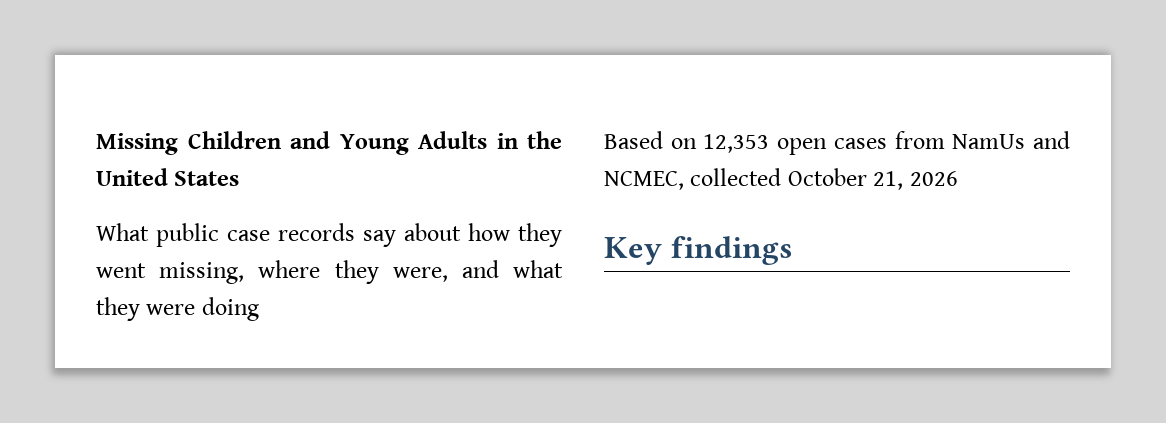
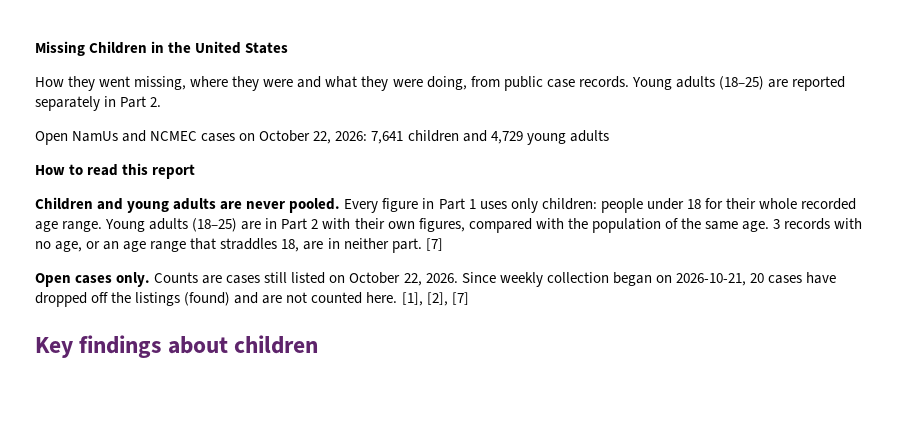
[290,131,487,155] and Young Adults -> (148, 47) none
[96,223,510,247] What public case records say about how -> [35,77,64,87] How
[392,267,448,282] were, -> [263,79,294,87] were
[201,297,259,321] [604,131,1070,155] [604,168,958,190] doing // Based on 12,353 open cases from NamUs and NCMEC, collected October 21, 2026 -> [426,76,845,91] [35,96,162,111] [35,130,609,145] [35,163,196,179] [35,197,857,213] [35,218,863,233] [35,238,443,253] [35,272,836,287] [35,292,469,307] doing, from public case records. Young adults (18–25) are reported separately in Part 2. // Open NamUs and NCMEC cases on October 22, 2026: 7,641 children and 4,729 young adults // How to read this report // Children and young adults are never pooled. Every figure in Part 1 uses only children: people under 18 for their whole recorded age range. Young adults (18–25) are in Part 2 with their own figures, compared with the population of the same age. 3 records with no age, or an age range that straddles 18, are in neither part. [7] // Open cases only. Counts are cases still listed on October 22, 2026. Since weekly collection began on 2026-10-21, 20 cases have dropped off the listings (found) and are not counted here. [1], [2], [7]
(793, 250) none -> [167,335,319,354] about children

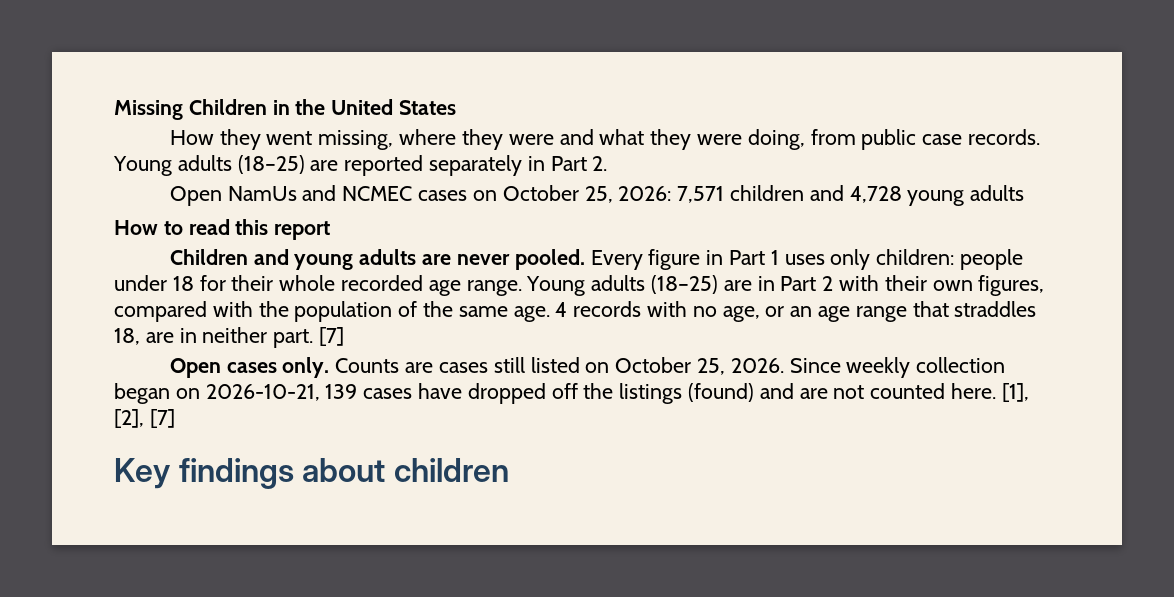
[313,131,404,144] 22, 2026: 7,641 -> [584,186,725,203] 25, 2026: 7,571
[490,131,523,144] 4,729 -> [849,186,902,203] 4,728
[773,219,781,229] 3 -> [555,302,568,317] 4
[403,273,422,286] 22, -> [696,358,725,375] 25,
[749,273,764,283] 20 -> [325,384,358,399] 139

